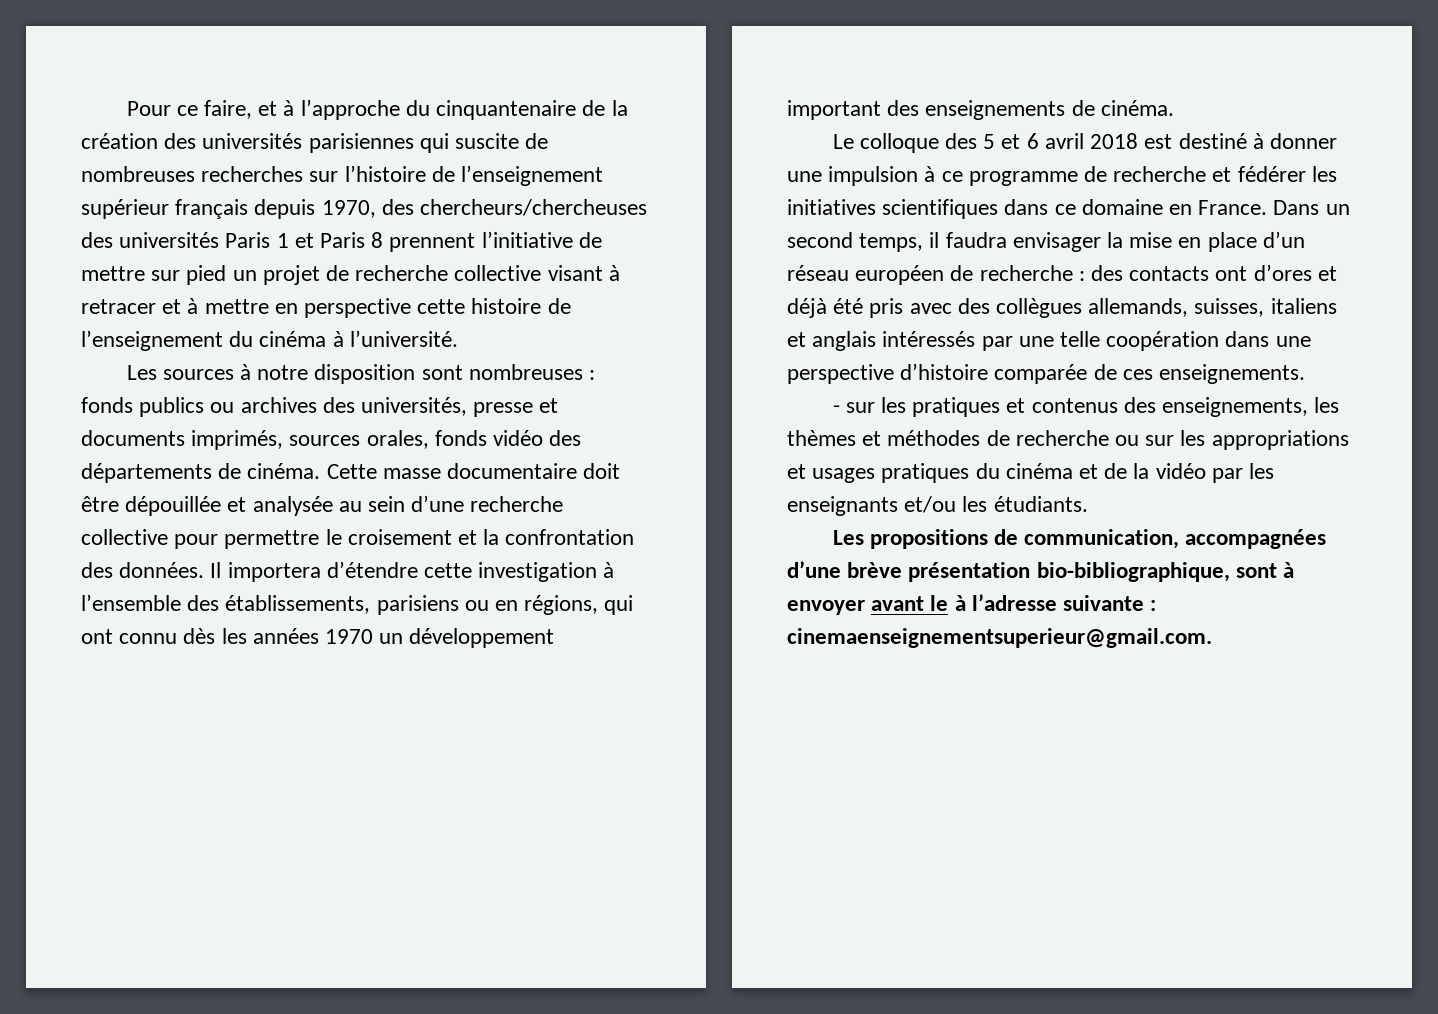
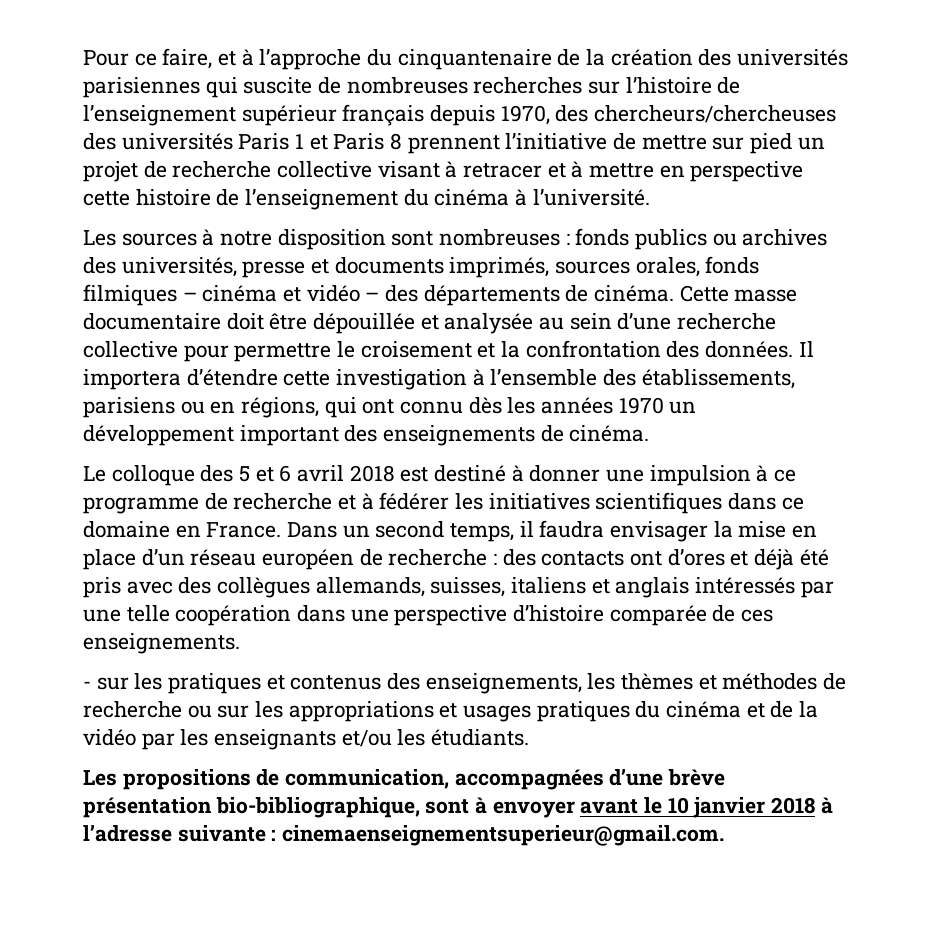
[493,430,544,446] vidéo -> [83,284,380,306] filmiques – cinéma et vidéo –
(1232, 174) none -> [361,493,374,510] à
(949, 603) none -> [667,797,816,818] 10 janvier 2018

